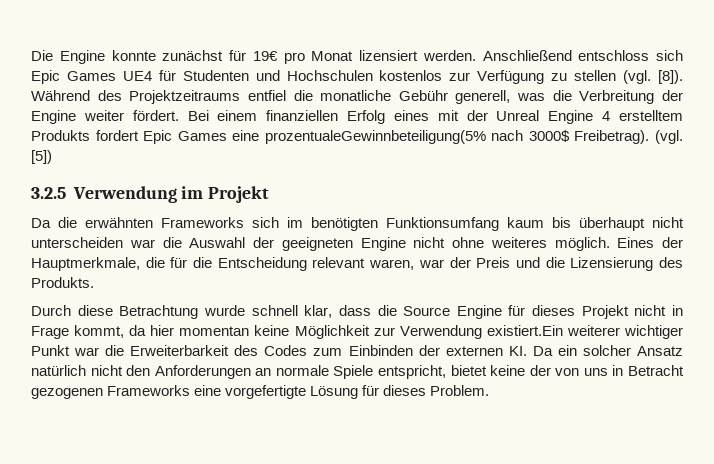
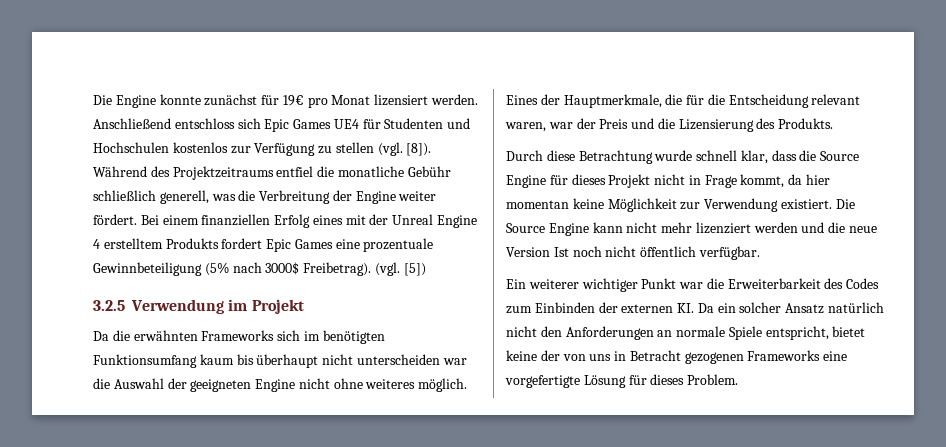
(448, 95) none -> [93,190,156,201] schließlich
[264,130,486,144] prozentualeGewinnbeteiligung(5% -> [363,238,434,252] [93,262,229,276] prozentuale Gewinnbeteiligung (5%
[486,325,563,336] existiert.Ein -> [780,199,855,209] [506,222,878,236] [506,246,760,260] [506,279,526,289] existiert. Die Source Engine kann nicht mehr lizenziert werden und die neue Version Ist noch nicht öffentlich verfügbar. // Ein

